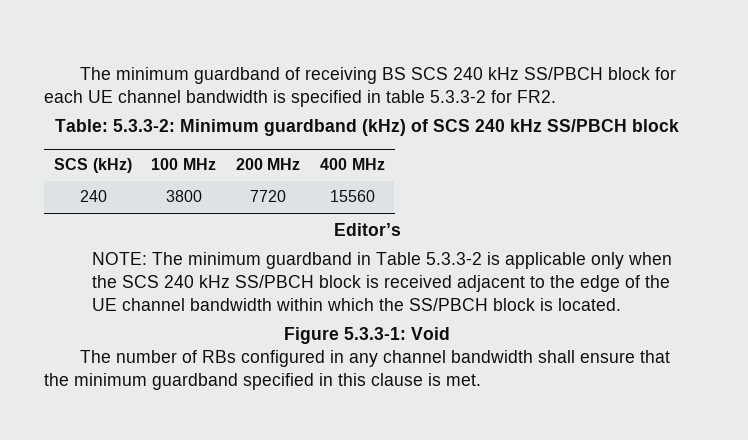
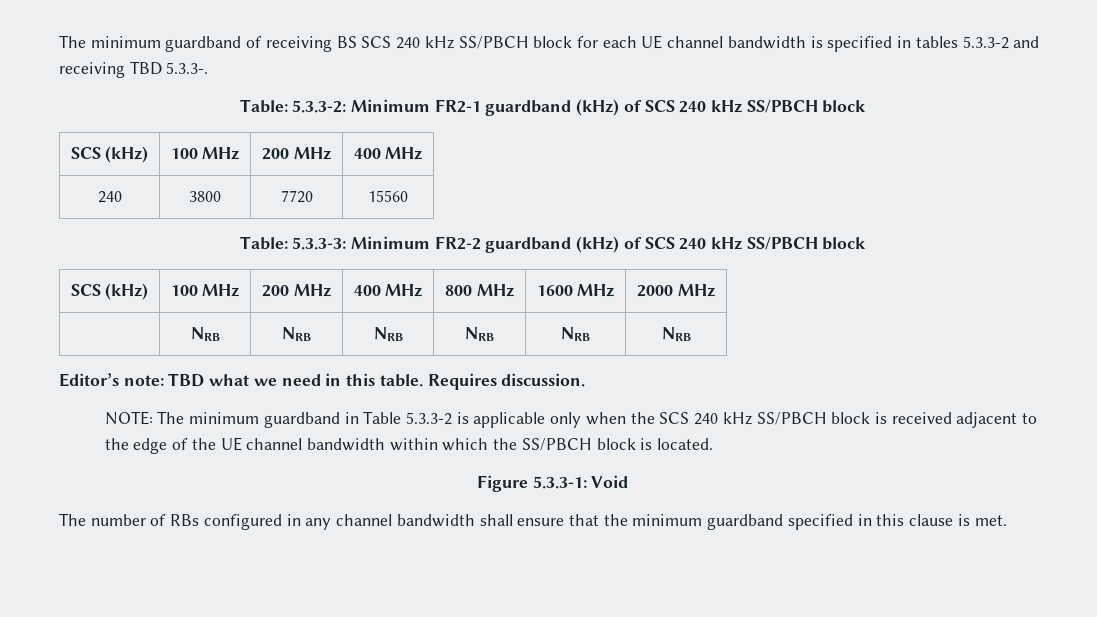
[386,90,556,103] table 5.3.3-2 for FR2. -> [915,36,1040,49] [59,61,209,78] tables 5.3.3-2 and receiving TBD 5.3.3-.
(259, 125) none -> [434,99,481,113] FR2-1
[333,223,401,236] Editor’s -> [239,236,867,253] [70,283,149,300] [170,284,240,297] [262,284,331,297] [353,284,423,297] [445,284,514,297] [536,284,615,297] [637,284,715,297] [190,327,220,341] [282,327,311,341] [373,327,403,341] [465,327,494,341] [561,327,590,341] [661,327,691,341] [59,373,586,390] Table: 5.3.3-3: Minimum FR2-2 guardband (kHz) of SCS 240 kHz SS/PBCH block // SCS (kHz) | 100 MHz | 200 MHz | 400 MHz | 800 MHz | 1600 MHz | 2000 MHz // | NRB | NRB | NRB | NRB | NRB | NRB // Editor’s note: TBD what we need in this table. Requires discussion.

